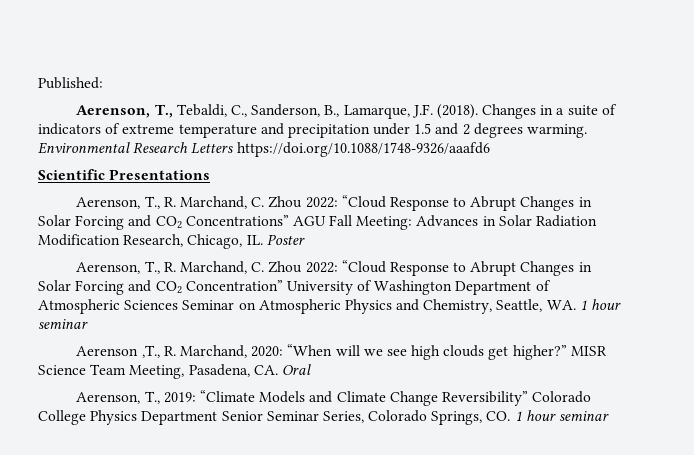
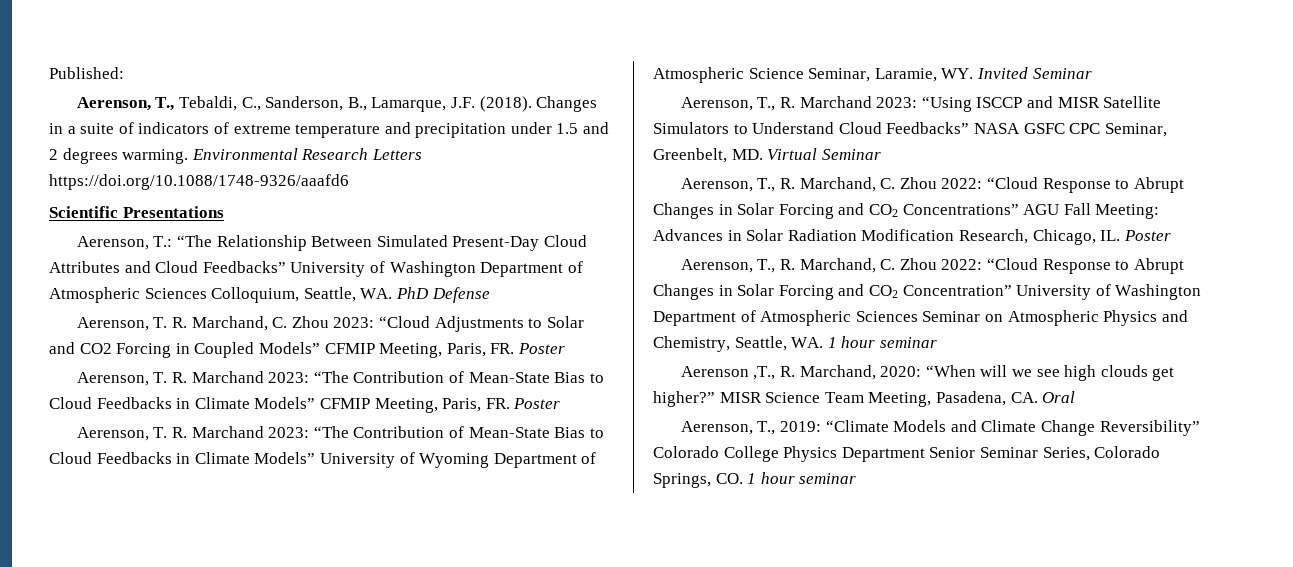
(211, 174) none -> [76,235,587,251] [49,261,583,277] [49,287,490,303] [76,316,584,332] [49,342,565,358] [76,371,604,386] [49,397,561,413] [76,426,604,441] [49,452,597,468] [653,67,1092,83] [680,96,1162,112] [653,122,1167,137] [653,148,881,163] // Aerenson, T.: “The Relationship Between Simulated Present-Day Cloud Attributes and Cloud Feedbacks” University of Washington Department of Atmospheric Sciences Colloquium, Seattle, WA. PhD Defense // Aerenson, T. R. Marchand, C. Zhou 2023: “Cloud Adjustments to Solar and CO2 Forcing in Coupled Models” CFMIP Meeting, Paris, FR. Poster // Aerenson, T. R. Marchand 2023: “The Contribution of Mean-State Bias to Cloud Feedbacks in Climate Models” CFMIP Meeting, Paris, FR. Poster // Aerenson, T. R. Marchand 2023: “The Contribution of Mean-State Bias to Cloud Feedbacks in Climate Models” University of Wyoming Department of Atmospheric Science Seminar, Laramie, WY. Invited Seminar // Aerenson, T., R. Marchand 2023: “Using ISCCP and MISR Satellite Simulators to Understand Cloud Feedbacks” NASA GSFC CPC Seminar, Greenbelt, MD. Virtual Seminar

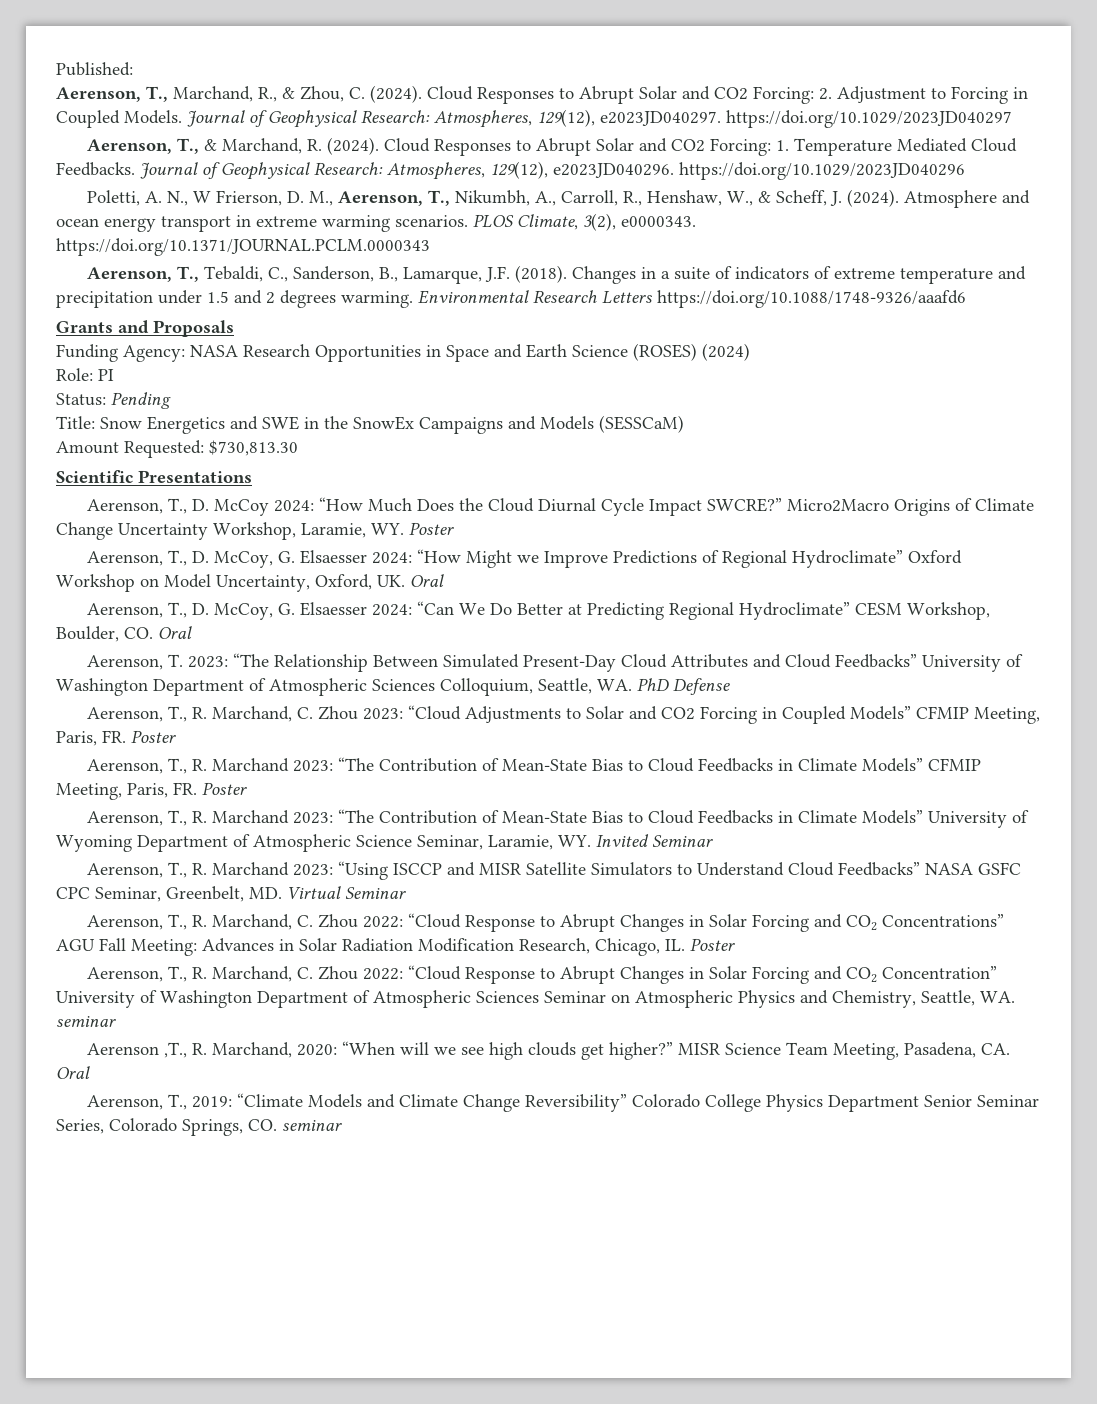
(124, 73) none -> [56,85,1028,104] [56,109,1012,128] [86,137,1017,156] [56,161,965,180] [86,189,1030,208] [56,213,696,232] [56,238,430,256] // Aerenson, T., Marchand, R., & Zhou, C. (2024). Cloud Responses to Abrupt Solar and CO2 Forcing: 2. Adjustment to Forcing in Coupled Models. Journal of Geophysical Research: Atmospheres, 129(12), e2023JD040297. https://doi.org/10.1029/2023JD040297 // Aerenson, T., & Marchand, R. (2024). Cloud Responses to Abrupt Solar and CO2 Forcing: 1. Temperature Mediated Cloud Feedbacks. Journal of Geophysical Research: Atmospheres, 129(12), e2023JD040296. https://doi.org/10.1029/2023JD040296 // Poletti, A. N., W Frierson, D. M., Aerenson, T., Nikumbh, A., Carroll, R., Henshaw, W., & Scheff, J. (2024). Atmosphere and ocean energy transport in extreme warming scenarios. PLOS Climate, 3(2), e0000343. https://doi.org/10.1371/JOURNAL.PCLM.0000343
[49,206,224,218] [76,236,173,250] Scientific Presentations // Aerenson, T.: -> [56,320,234,337] [56,343,750,362] [56,368,114,381] [56,392,171,409] [56,415,684,434] [56,440,298,458] [56,470,252,483] [86,497,1034,516] [56,522,454,540] [86,549,962,568] [56,574,444,592] [86,601,990,620] [56,626,192,642] [86,654,228,670] Grants and Proposals // Funding Agency: NASA Research Opportunities in Space and Earth Science (ROSES) (2024) // Role: PI // Status: Pending // Title: Snow Energetics and SWE in the SnowEx Campaigns and Models (SESSCaM) // Amount Requested: $730,813.30 // Scientific Presentations // Aerenson, T., D. McCoy 2024: “How Much Does the Cloud Diurnal Cycle Impact SWCRE?” Micro2Macro Origins of Climate Change Uncertainty Workshop, Laramie, WY. Poster // Aerenson, T., D. McCoy, G. Elsaesser 2024: “How Might we Improve Predictions of Regional Hydroclimate” Oxford Workshop on Model Uncertainty, Oxford, UK. Oral // Aerenson, T., D. McCoy, G. Elsaesser 2024: “Can We Do Better at Predicting Regional Hydroclimate” CESM Workshop, Boulder, CO. Oral // Aerenson, T. 2023:
[153,317,168,328] T. -> [167,706,187,722] T.,
[153,372,168,383] T. -> [167,758,187,774] T.,
[153,427,168,438] T. -> [167,810,187,826] T.,
[827,336,876,348] 1 hour -> (1015, 997) none
[747,472,795,484] 1 hour -> (277, 1125) none

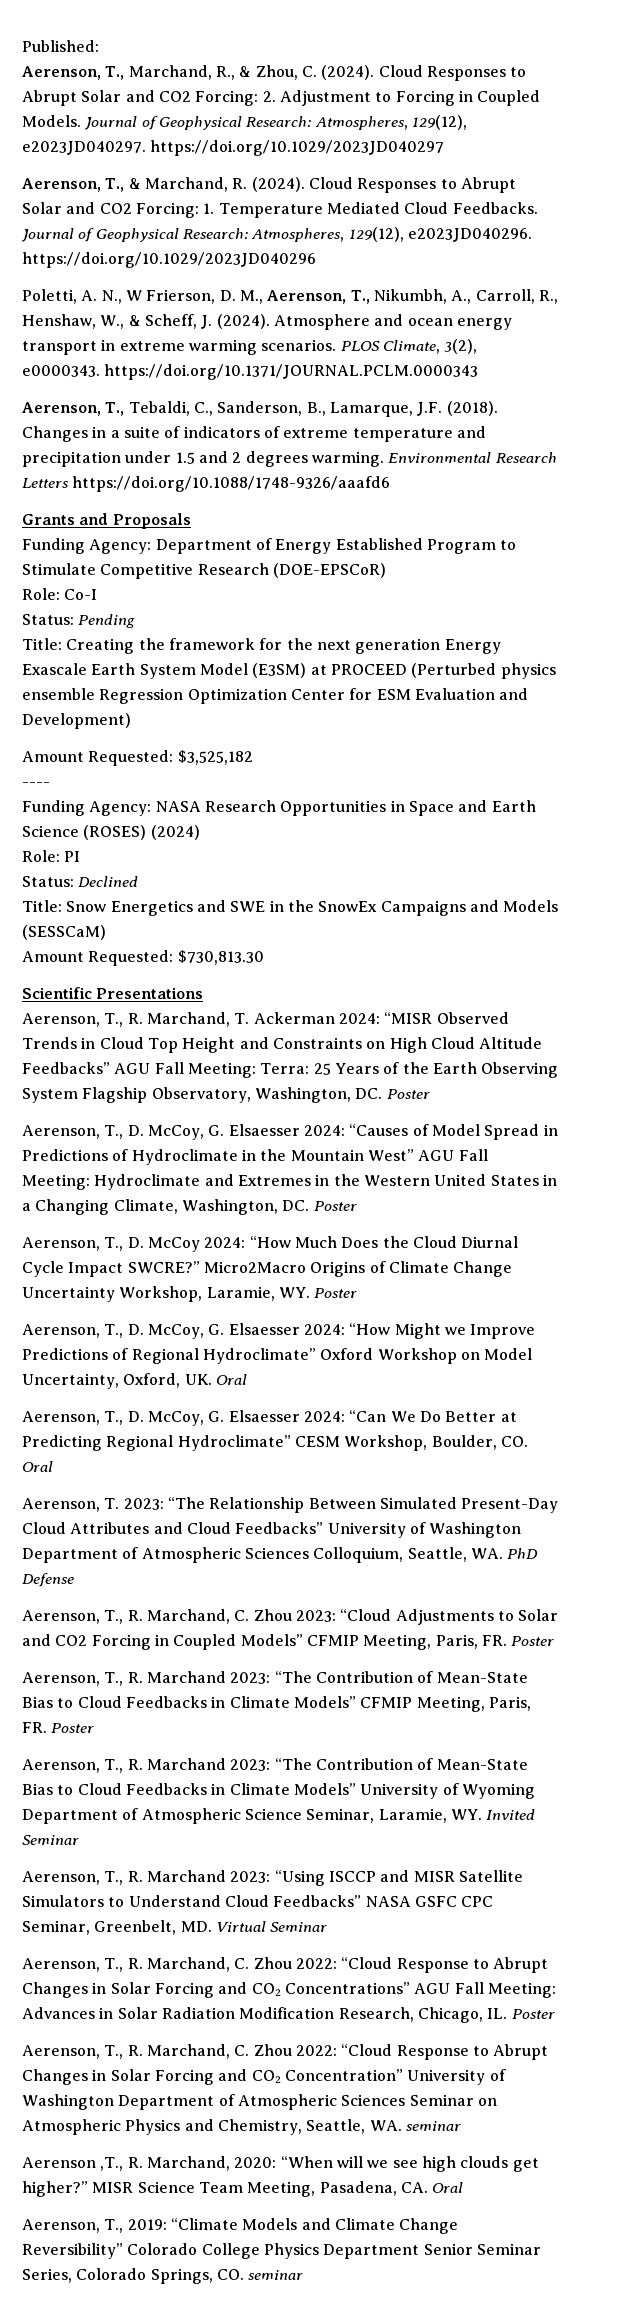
(234, 328) none -> [22,538,517,554] [22,563,386,579] [22,588,98,600] [22,614,136,628] [22,638,501,654] [22,663,556,679] [22,688,529,704] [22,713,131,729] [22,750,253,766] [22,782,50,787] // Funding Agency: Department of Energy Established Program to Stimulate Competitive Research (DOE-EPSCoR) // Role: Co-I // Status: Pending // Title: Creating the framework for the next generation Energy Exascale Earth System Model (E3SM) at PROCEED (Perturbed physics ensemble Regression Optimization Center for ESM Evaluation and Development) // Amount Requested: $3,525,182 // ----
[111,392,171,409] Pending -> [78,876,139,887] Declined
(252, 476) none -> [22,1012,509,1027] [22,1037,543,1053] [22,1062,559,1078] [22,1087,430,1103] [22,1124,558,1140] [22,1149,488,1165] [22,1174,557,1190] [22,1199,357,1215] // Aerenson, T., R. Marchand, T. Ackerman 2024: “MISR Observed Trends in Cloud Top Height and Constraints on High Cloud Altitude Feedbacks” AGU Fall Meeting: Terra: 25 Years of the Earth Observing System Flagship Observatory, Washington, DC. Poster // Aerenson, T., D. McCoy, G. Elsaesser 2024: “Causes of Model Spread in Predictions of Hydroclimate in the Mountain West” AGU Fall Meeting: Hydroclimate and Extremes in the Western United States in a Changing Climate, Washington, DC. Poster

